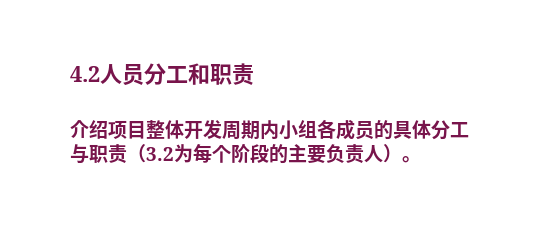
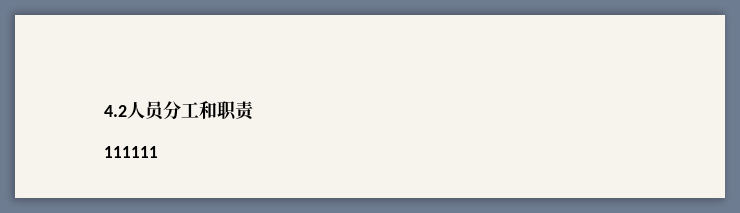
[70,119,469,140] [70,143,421,164] 介绍项目整体开发周期内小组各成员的具体分工与职责（3.2为每个阶段的主要负责人）。 -> [104,146,158,158] 111111

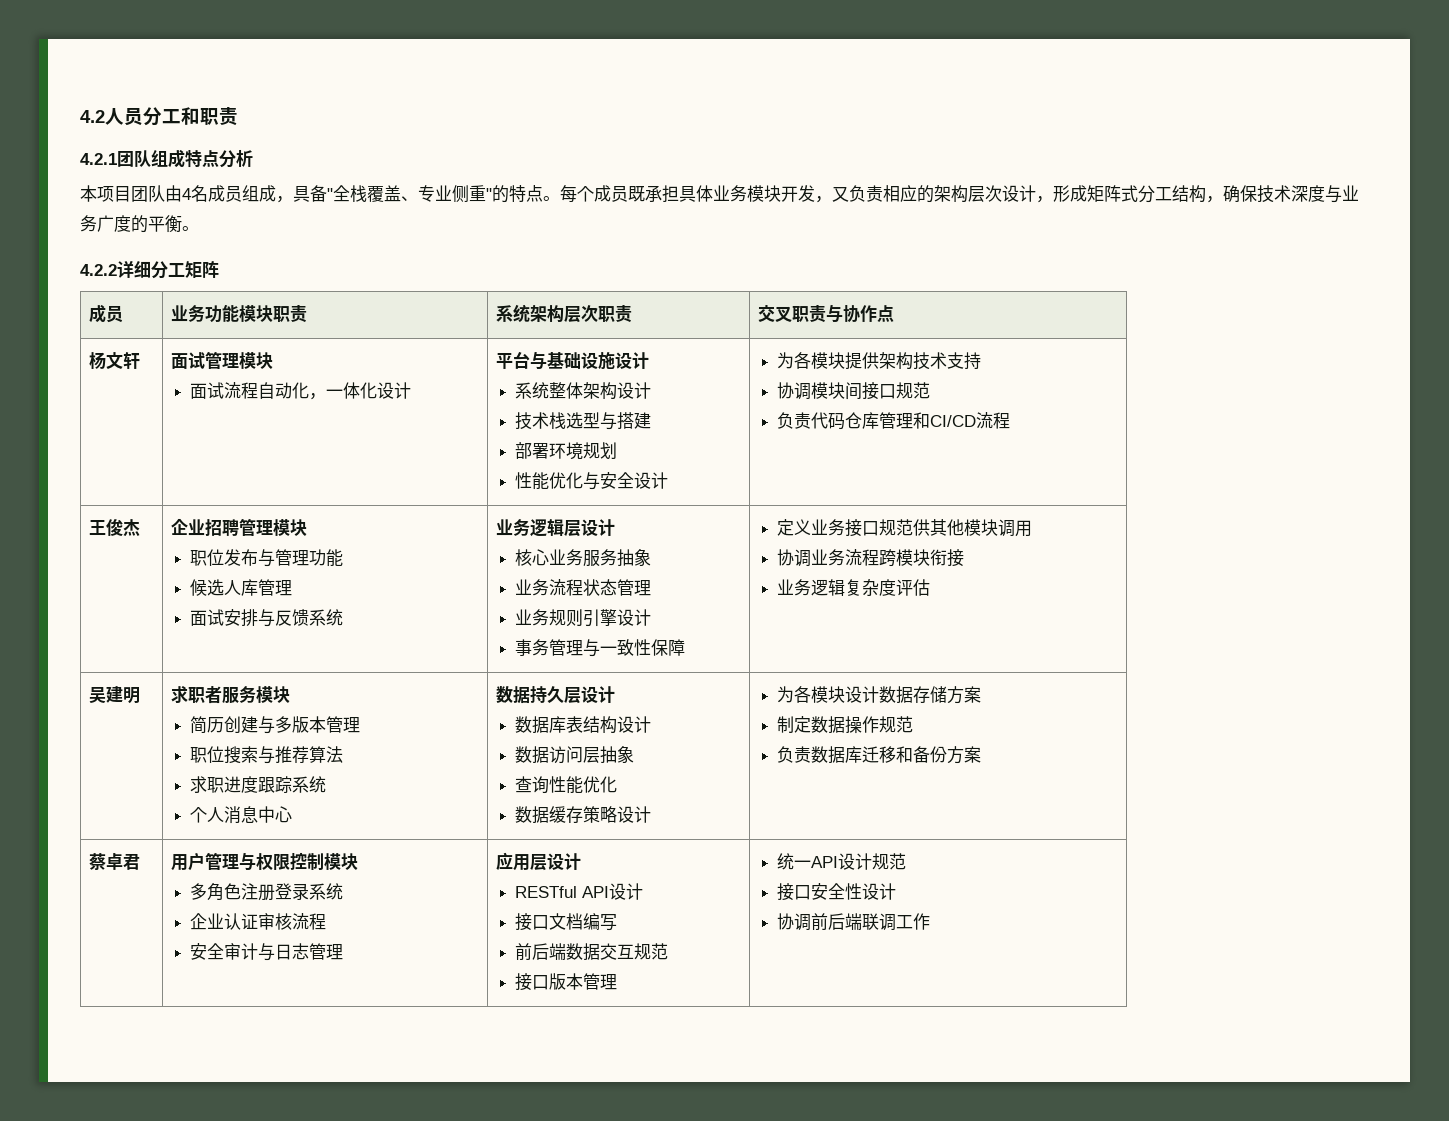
[104,146,158,158] 111111 -> [80,149,253,168] [80,185,1359,203] [80,215,199,233] [80,260,219,279] [89,304,124,323] [171,304,308,323] [496,304,633,323] [758,304,895,323] [89,352,141,370] [171,351,274,369] [190,382,412,400] [496,351,650,369] [515,382,652,400] [515,412,652,430] [515,442,618,460] [515,472,669,490] [777,352,982,370] [777,382,931,400] [777,412,1011,430] [89,519,141,537] [171,518,308,536] [190,549,344,567] [190,579,293,596] [190,609,344,627] [496,519,616,537] [515,549,652,567] [515,579,652,596] [515,609,652,627] [515,639,686,657] [777,519,1033,537] [777,549,965,567] [777,579,931,596] [89,686,141,704] [171,685,291,704] [190,716,361,734] [190,746,344,764] [190,776,327,793] [190,806,293,824] [496,686,616,704] [515,716,652,734] [515,746,635,764] [515,776,618,794] [515,806,652,824] [777,686,982,704] [777,716,914,734] [777,746,982,764] [89,853,141,870] [171,852,359,871] [190,883,344,901] [190,913,327,930] [190,943,344,961] [496,852,582,871] [515,883,644,900] [515,913,618,931] [515,943,669,961] [515,973,618,991] [777,853,907,870] [777,883,897,901] [777,913,931,931] 4.2.1团队组成特点分析 // 本项目团队由4名成员组成，具备"全栈覆盖、专业侧重"的特点。每个成员既承担具体业务模块开发，又负责相应的架构层次设计，形成矩阵式分工结构，确保技术深度与业务广度的平衡。 // 4.2.2详细分工矩阵 // 成员 | 业务功能模块职责 | 系统架构层次职责 | 交叉职责与协作点 // 杨文轩 | 面试管理模块 // 面试流程自动化，一体化设计 | 平台与基础设施设计 // 系统整体架构设计 // 技术栈选型与搭建 // 部署环境规划 // 性能优化与安全设计 | 为各模块提供架构技术支持 // 协调模块间接口规范 // 负责代码仓库管理和CI/CD流程 // 王俊杰 | 企业招聘管理模块 // 职位发布与管理功能 // 候选人库管理 // 面试安排与反馈系统 | 业务逻辑层设计 // 核心业务服务抽象 // 业务流程状态管理 // 业务规则引擎设计 // 事务管理与一致性保障 | 定义业务接口规范供其他模块调用 // 协调业务流程跨模块衔接 // 业务逻辑复杂度评估 // 吴建明 | 求职者服务模块 // 简历创建与多版本管理 // 职位搜索与推荐算法 // 求职进度跟踪系统 // 个人消息中心 | 数据持久层设计 // 数据库表结构设计 // 数据访问层抽象 // 查询性能优化 // 数据缓存策略设计 | 为各模块设计数据存储方案 // 制定数据操作规范 // 负责数据库迁移和备份方案 // 蔡卓君 | 用户管理与权限控制模块 // 多角色注册登录系统 // 企业认证审核流程 // 安全审计与日志管理 | 应用层设计 // RESTful API设计 // 接口文档编写 // 前后端数据交互规范 // 接口版本管理 | 统一API设计规范 // 接口安全性设计 // 协调前后端联调工作

